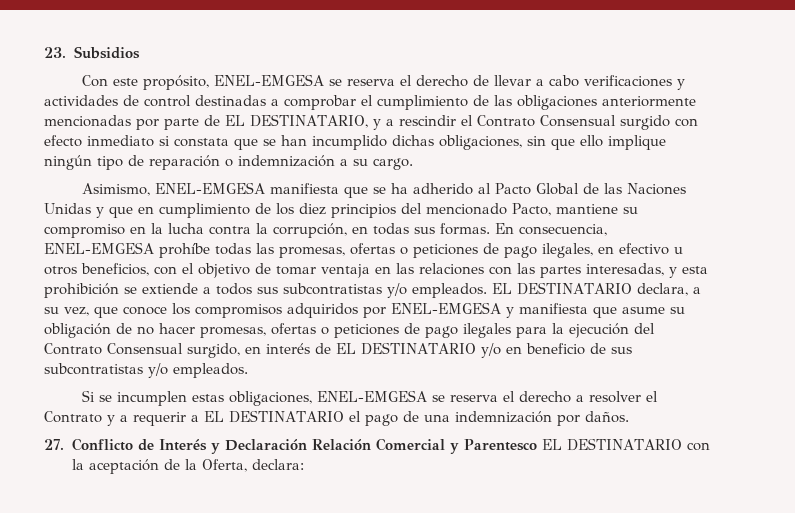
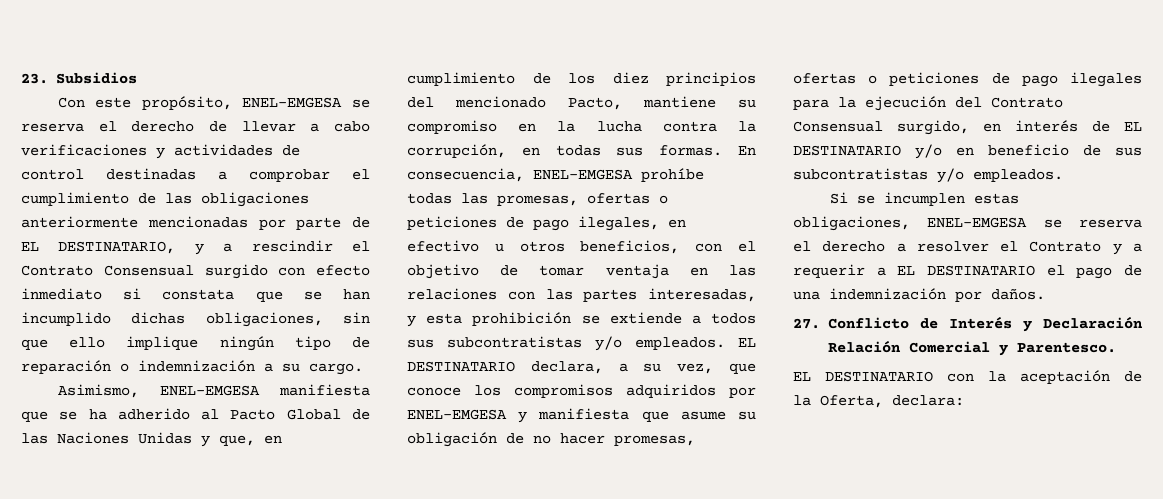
[109,207,133,218] que -> [219,435,255,446] que,
[463,439,537,451] Parentesco -> [1016,342,1116,353] Parentesco. //

